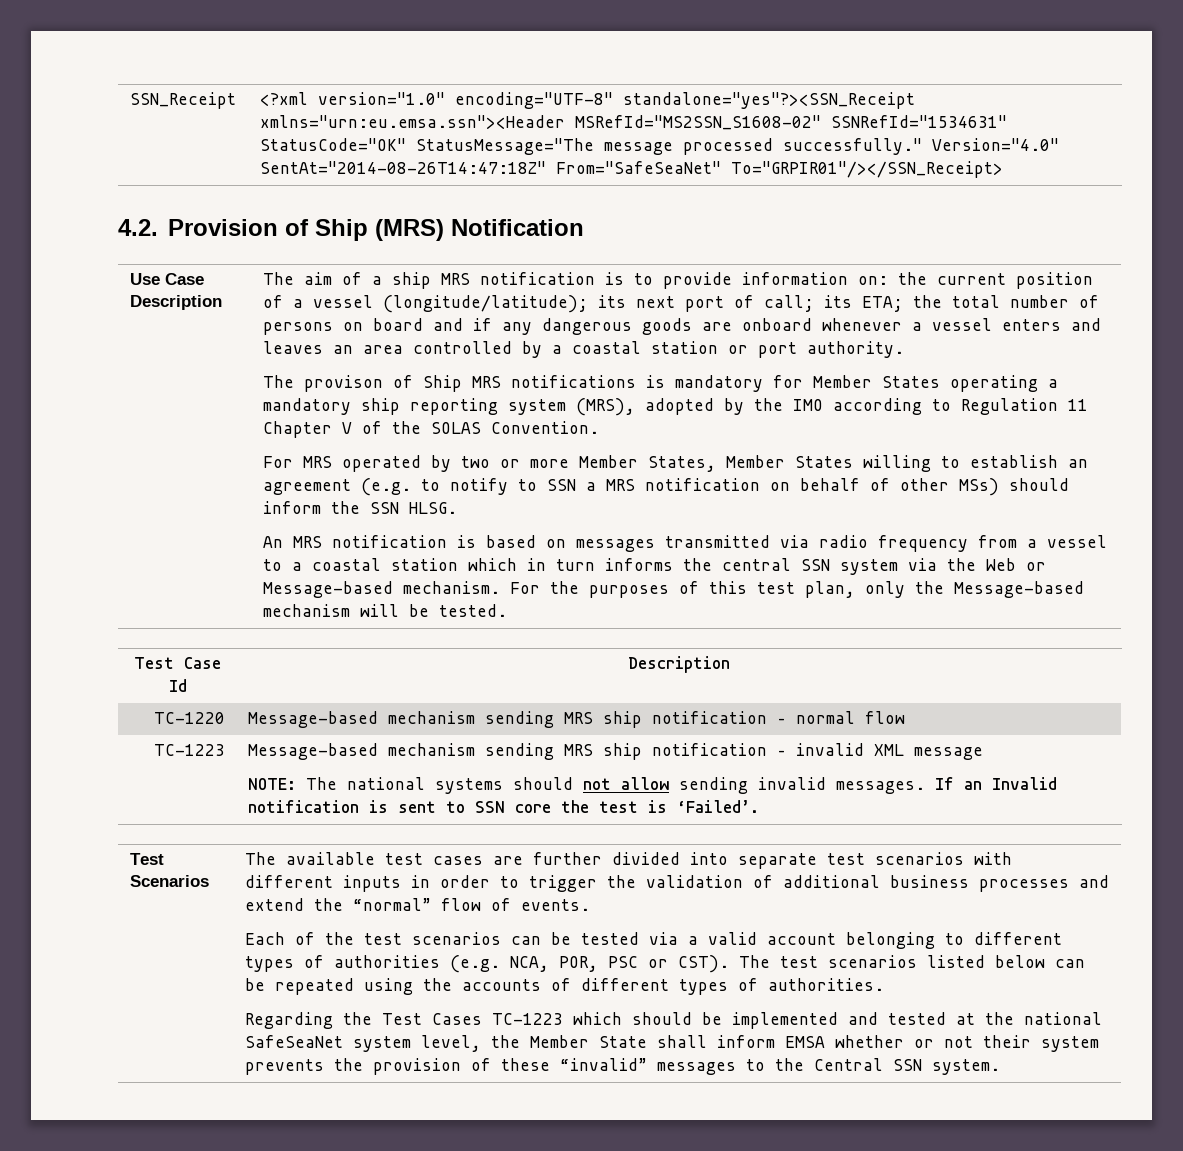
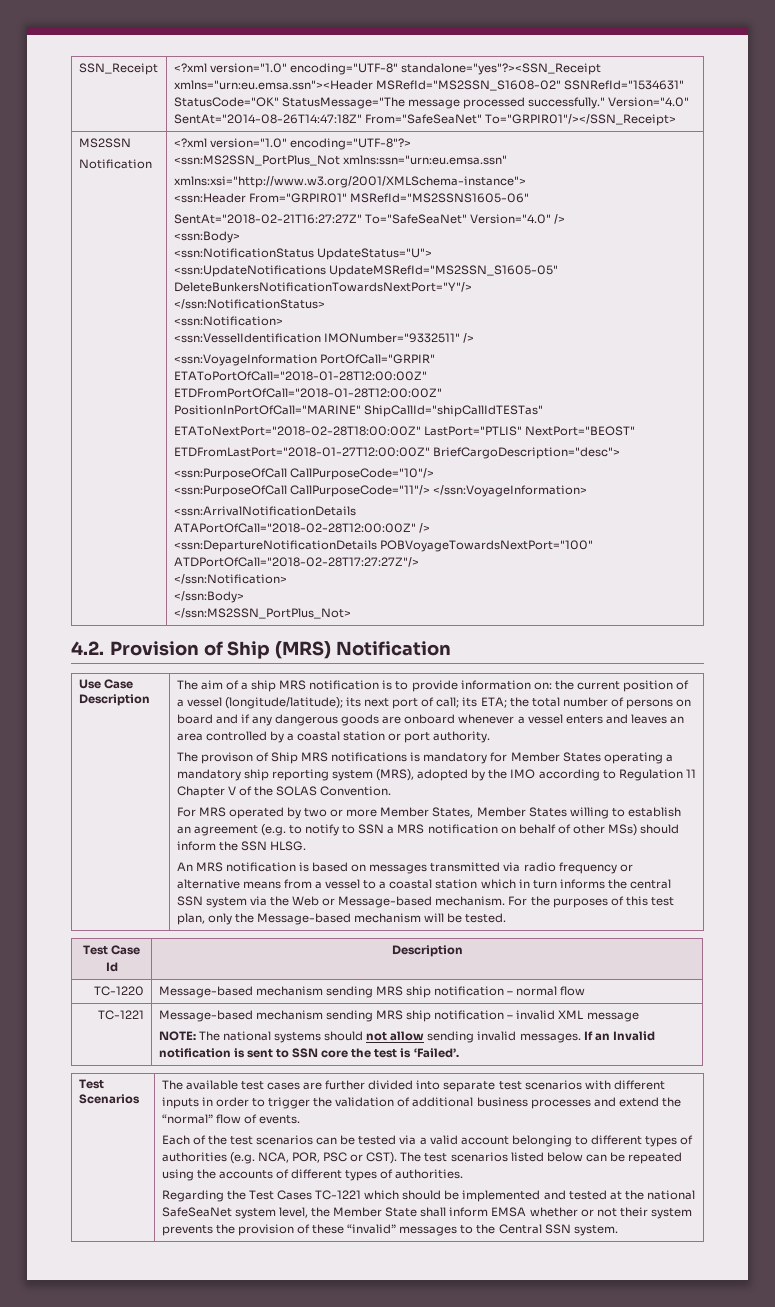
(1003, 169) none -> [78,138,131,148] [78,159,152,169] [173,138,411,150] [173,155,507,166] [173,176,526,188] [173,193,529,203] [173,214,565,224] [173,231,240,243] [173,248,432,260] [173,265,558,277] [173,282,472,292] [173,299,325,309] [173,316,283,326] [173,333,474,343] [173,354,435,366] [173,371,427,381] [173,388,442,398] [173,405,543,417] [173,426,635,436] [173,447,620,459] [173,468,434,480] [173,485,587,497] [173,506,356,516] [173,523,430,533] [173,540,593,552] [173,557,419,567] [173,574,287,584] [173,591,244,603] [173,608,351,619] // MS2SSN // Notification | <?xml version="1.0" encoding="UTF-8"?> // <ssn:MS2SSN_PortPlus_Not xmlns:ssn="urn:eu.emsa.ssn" // xmlns:xsi="http://www.w3.org/2001/XMLSchema-instance"> // <ssn:Header From="GRPIR01" MSRefId="MS2SSNS1605-06" // SentAt="2018-02-21T16:27:27Z" To="SafeSeaNet" Version="4.0" /> // <ssn:Body> // <ssn:NotificationStatus UpdateStatus="U"> // <ssn:UpdateNotifications UpdateMSRefId="MS2SSN_S1605-05" DeleteBunkersNotificationTowardsNextPort="Y"/> // </ssn:NotificationStatus> // <ssn:Notification> // <ssn:VesselIdentification IMONumber="9332511" /> // <ssn:VoyageInformation PortOfCall="GRPIR" // ETAToPortOfCall="2018-01-28T12:00:00Z" ETDFromPortOfCall="2018-01-28T12:00:00Z" // PositionInPortOfCall="MARINE" ShipCallId="shipCallIdTESTas" // ETAToNextPort="2018-02-28T18:00:00Z" LastPort="PTLIS" NextPort="BEOST" // ETDFromLastPort="2018-01-27T12:00:00Z" BriefCargoDescription="desc"> // <ssn:PurposeOfCall CallPurposeCode="10"/> // <ssn:PurposeOfCall CallPurposeCode="11"/> </ssn:VoyageInformation> // <ssn:ArrivalNotificationDetails // ATAPortOfCall="2018-02-28T12:00:00Z" /> // <ssn:DepartureNotificationDetails POBVoyageTowardsNextPort="100" ATDPortOfCall="2018-02-28T17:27:27Z"/> // </ssn:Notification> // </ssn:Body> // </ssn:MS2SSN_PortPlus_Not>
(968, 543) none -> [619,864,633,872] [176,879,281,889] or alternative means
[154,744,226,756] TC-1223 -> [98,1010,145,1020] TC-1221
[491,1013,563,1025] TC-1223 -> [315,1190,362,1200] TC-1221

